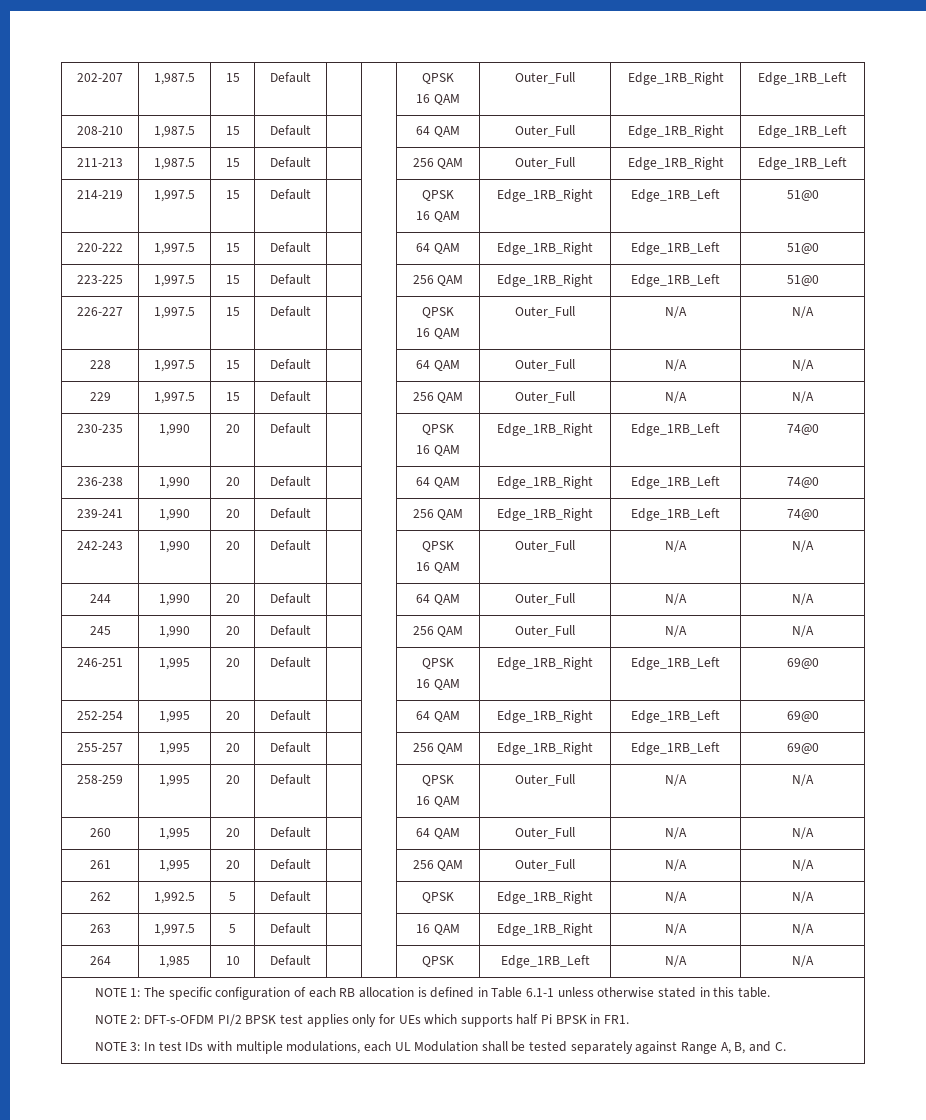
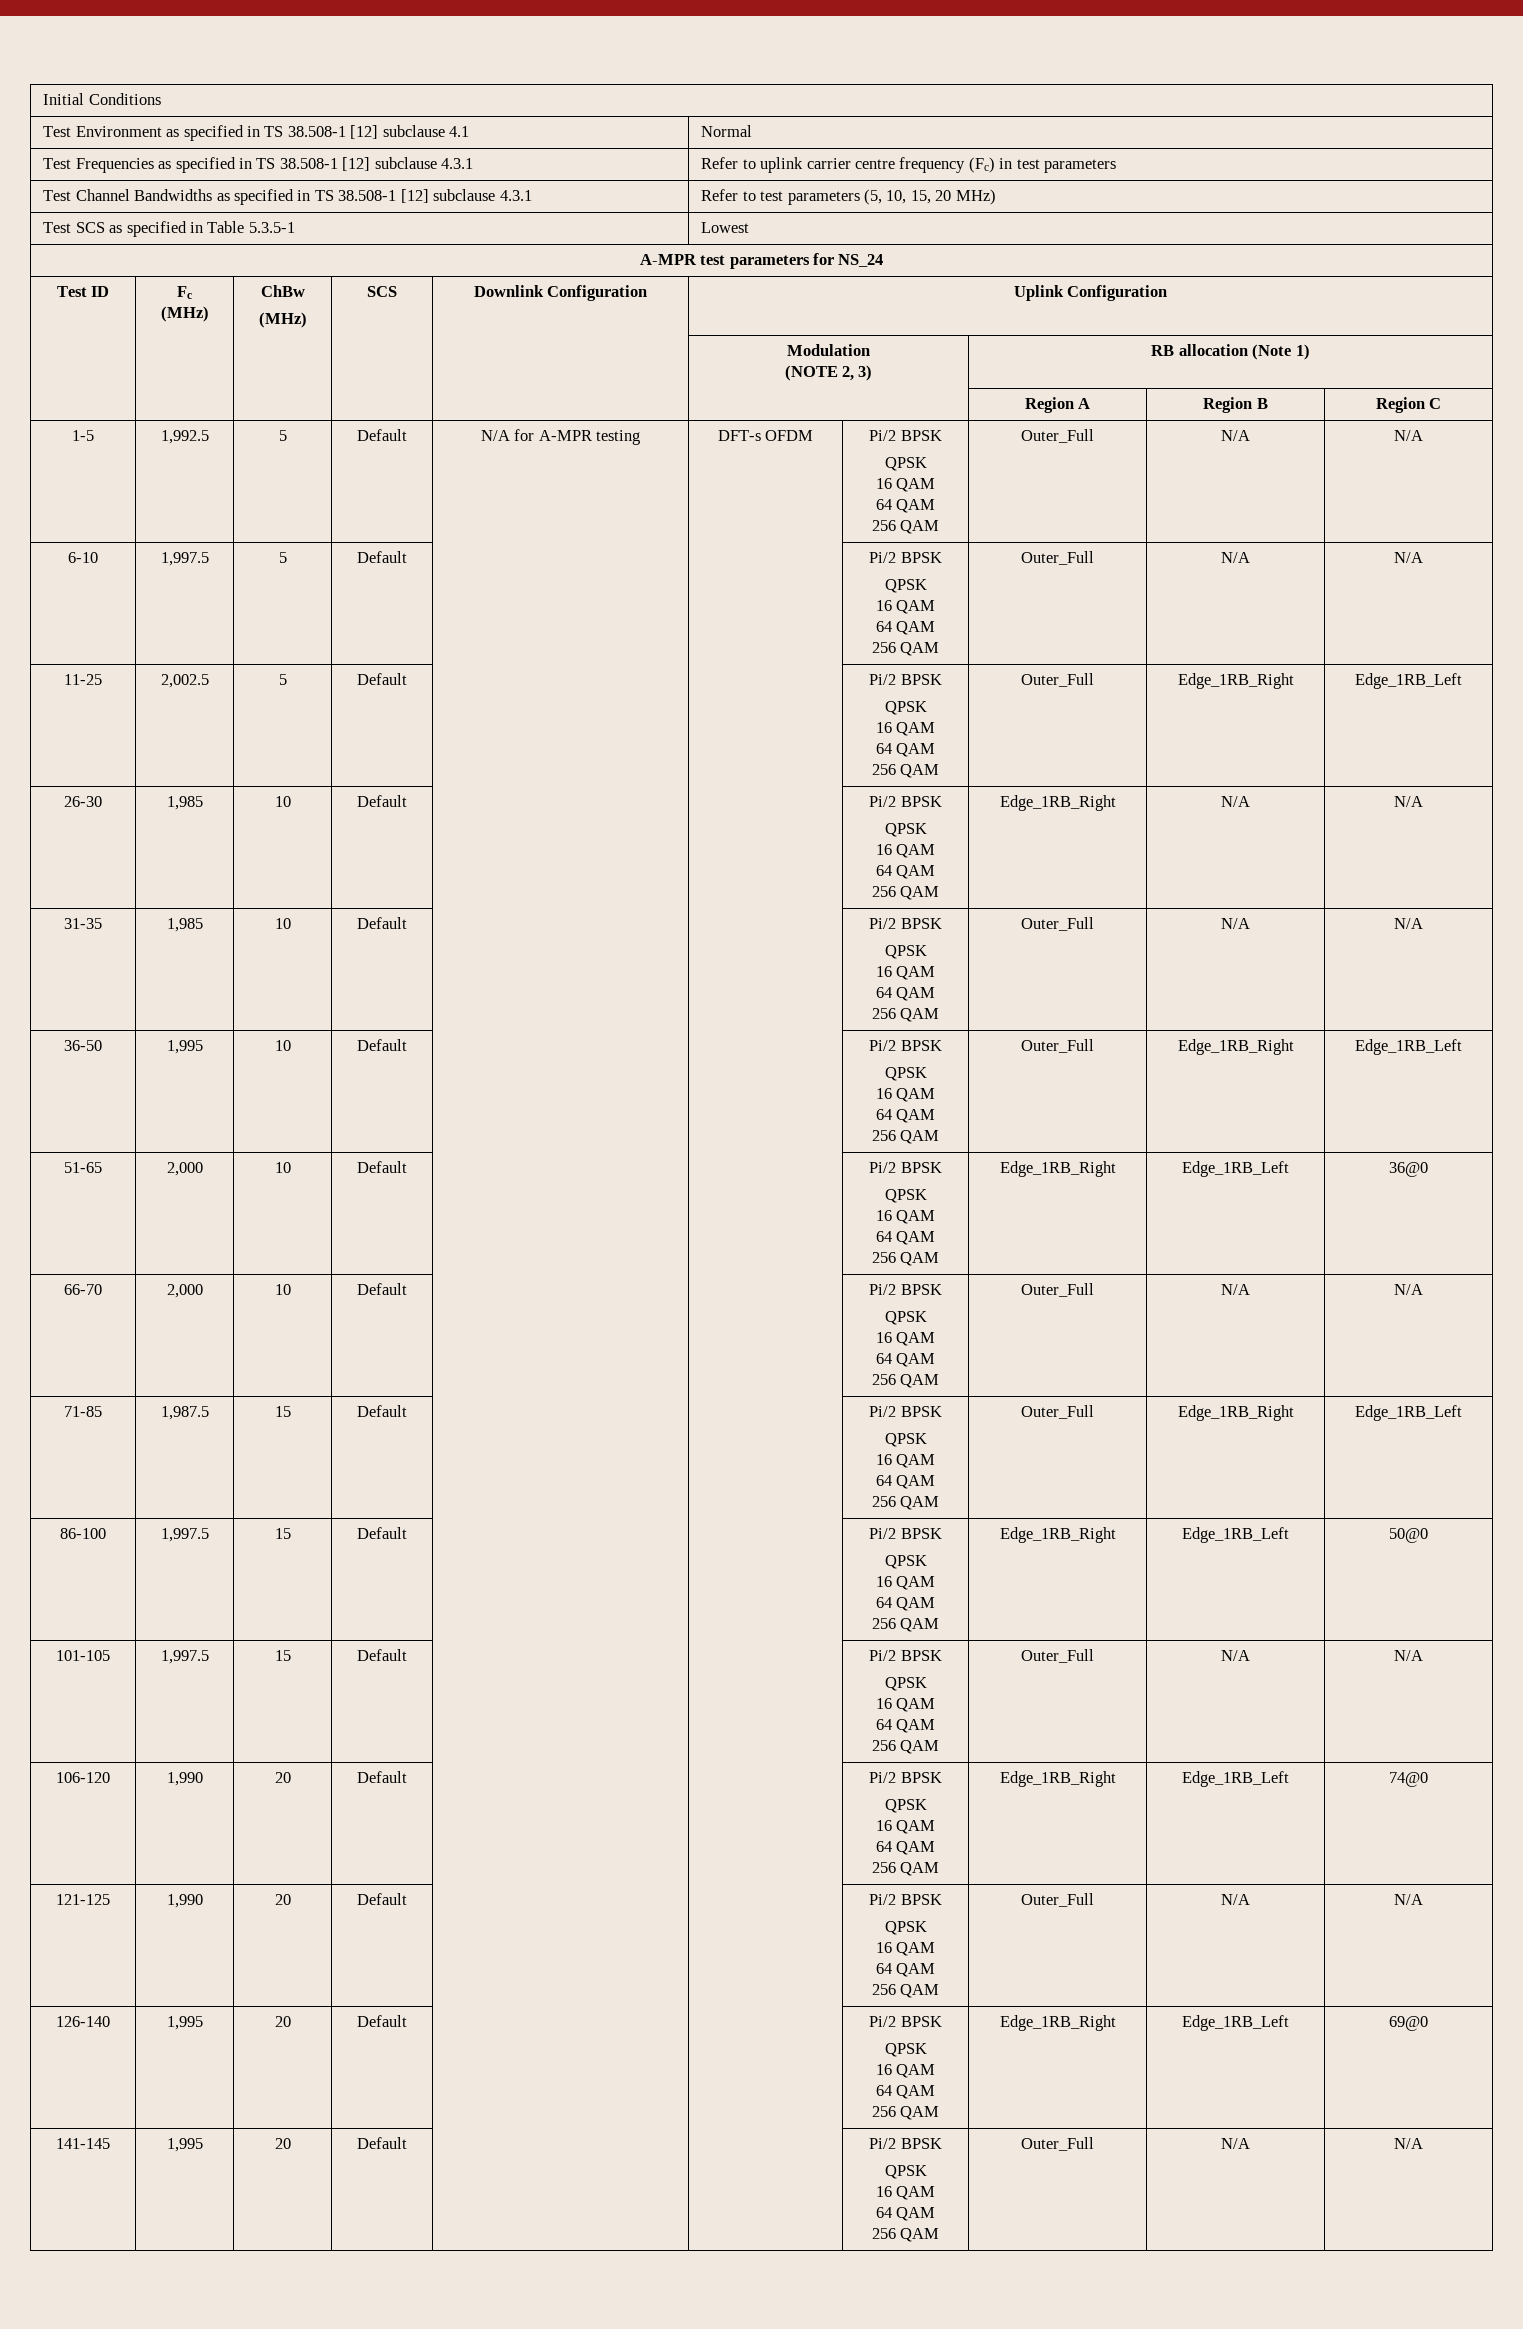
[77,73,123,82] [154,73,195,85] [225,73,240,82] [270,72,311,83] [422,73,454,84] [416,94,460,105] [515,72,575,84] [627,72,724,85] [758,72,847,85] [77,126,123,135] [154,126,195,138] [225,126,240,135] [270,125,311,136] [416,126,460,137] [515,125,575,137] [627,125,724,138] [758,125,847,138] [77,158,123,167] [154,158,195,170] [225,158,240,167] [270,157,311,168] [412,158,464,169] [515,157,575,169] [627,157,724,170] [758,157,847,170] [77,190,123,199] [154,190,195,202] [225,190,240,199] [270,189,311,200] [422,190,454,201] [416,211,460,222] [497,189,593,202] [631,189,720,202] [786,190,819,201] [77,243,123,252] [154,243,195,255] [225,243,240,252] [270,242,311,253] [416,243,460,254] [497,242,593,255] [631,242,720,255] [786,243,819,254] [77,275,123,284] [154,275,195,287] [225,275,240,284] [270,274,311,285] [412,275,464,286] [497,274,593,287] [631,274,720,287] [786,275,819,286] [77,307,123,316] [154,307,195,319] [225,307,240,316] [270,306,311,317] [422,307,454,318] [416,328,460,339] [515,306,575,318] [665,306,687,318] [792,306,814,318] [89,360,111,369] [154,360,195,372] [225,360,240,369] [270,359,311,370] [416,360,460,371] [515,359,575,371] [665,359,687,371] [792,359,814,371] [89,392,111,401] [154,392,195,404] [225,392,240,401] [270,391,311,402] [412,392,464,403] [515,391,575,403] [665,391,687,403] [792,391,814,403] [77,424,123,433] [159,424,190,436] [225,424,240,433] [270,423,311,434] [422,424,454,435] [416,445,460,456] [497,423,593,436] [631,423,720,436] [786,424,819,435] [77,477,123,486] [159,477,190,489] [225,477,240,486] [270,476,311,487] [416,477,460,488] [497,476,593,489] [631,476,720,489] [786,477,819,488] [77,509,123,518] [159,509,190,521] [225,509,240,518] [270,508,311,519] [412,509,464,520] [497,508,593,521] [631,508,720,521] [786,509,819,520] [77,541,123,550] [159,541,190,553] [225,541,240,550] [270,540,311,551] [422,541,454,552] [416,562,460,573] [515,540,575,552] [665,540,687,552] [792,540,814,552] [89,594,111,603] [159,594,190,606] [225,594,240,603] [270,593,311,604] [416,594,460,605] [515,593,575,605] [665,593,687,605] [792,593,814,605] [89,626,111,635] [159,626,190,638] [225,626,240,635] [270,625,311,636] [412,626,464,637] [515,625,575,637] [665,625,687,637] [792,625,814,637] [77,658,123,667] [159,658,190,670] [225,658,240,667] [270,657,311,668] [422,658,454,669] [416,679,460,690] [497,657,593,670] [631,657,720,670] [786,658,819,669] [77,711,123,720] [159,711,190,723] [225,711,240,720] [270,710,311,721] [416,711,460,722] [497,710,593,723] [631,710,720,723] [786,711,819,722] [77,743,123,752] [159,743,190,755] [225,743,240,752] [270,742,311,753] [412,743,464,754] [497,742,593,755] [631,742,720,755] [786,743,819,754] [77,775,123,784] [159,775,190,787] [225,775,240,784] [270,774,311,785] [422,775,454,786] [416,796,460,807] [515,774,575,786] [665,774,687,786] [792,774,814,786] [89,828,111,837] [159,828,190,840] [225,828,240,837] [270,827,311,838] [416,828,460,839] [515,827,575,839] [665,827,687,839] [792,827,814,839] [89,860,111,869] [159,860,190,872] [225,860,240,869] [270,859,311,870] [412,860,464,871] [515,859,575,871] [665,859,687,871] [792,859,814,871] [89,892,111,901] [154,892,195,904] [229,892,236,901] [270,891,311,902] [422,892,454,903] [497,891,593,904] [665,891,687,903] [792,891,814,903] [89,924,111,933] [154,924,195,936] [229,924,236,933] [270,923,311,934] [416,924,460,935] [497,923,593,936] [665,923,687,935] [792,923,814,935] [89,956,111,965] [159,956,190,968] [225,956,240,965] [270,955,311,966] [422,956,454,967] [500,955,590,968] [665,955,687,967] [792,955,814,967] [94,987,770,1000] [94,1014,630,1027] [94,1041,786,1054] 202-207 | 1,987.5 | 15 | Default | | | QPSK // 16 QAM | Outer_Full | Edge_1RB_Right | Edge_1RB_Left // 208-210 | 1,987.5 | 15 | Default | | | 64 QAM | Outer_Full | Edge_1RB_Right | Edge_1RB_Left // 211-213 | 1,987.5 | 15 | Default | | | 256 QAM | Outer_Full | Edge_1RB_Right | Edge_1RB_Left // 214-219 | 1,997.5 | 15 | Default | | | QPSK // 16 QAM | Edge_1RB_Right | Edge_1RB_Left | 51@0 // 220-222 | 1,997.5 | 15 | Default | | | 64 QAM | Edge_1RB_Right | Edge_1RB_Left | 51@0 // 223-225 | 1,997.5 | 15 | Default | | | 256 QAM | Edge_1RB_Right | Edge_1RB_Left | 51@0 // 226-227 | 1,997.5 | 15 | Default | | | QPSK // 16 QAM | Outer_Full | N/A | N/A // 228 | 1,997.5 | 15 | Default | | | 64 QAM | Outer_Full | N/A | N/A // 229 | 1,997.5 | 15 | Default | | | 256 QAM | Outer_Full | N/A | N/A // 230-235 | 1,990 | 20 | Default | | | QPSK // 16 QAM | Edge_1RB_Right | Edge_1RB_Left | 74@0 // 236-238 | 1,990 | 20 | Default | | | 64 QAM | Edge_1RB_Right | Edge_1RB_Left | 74@0 // 239-241 | 1,990 | 20 | Default | | | 256 QAM | Edge_1RB_Right | Edge_1RB_Left | 74@0 // 242-243 | 1,990 | 20 | Default | | | QPSK // 16 QAM | Outer_Full | N/A | N/A // 244 | 1,990 | 20 | Default | | | 64 QAM | Outer_Full | N/A | N/A // 245 | 1,990 | 20 | Default | | | 256 QAM | Outer_Full | N/A | N/A // 246-251 | 1,995 | 20 | Default | | | QPSK // 16 QAM | Edge_1RB_Right | Edge_1RB_Left | 69@0 // 252-254 | 1,995 | 20 | Default | | | 64 QAM | Edge_1RB_Right | Edge_1RB_Left | 69@0 // 255-257 | 1,995 | 20 | Default | | | 256 QAM | Edge_1RB_Right | Edge_1RB_Left | 69@0 // 258-259 | 1,995 | 20 | Default | | | QPSK // 16 QAM | Outer_Full | N/A | N/A // 260 | 1,995 | 20 | Default | | | 64 QAM | Outer_Full | N/A | N/A // 261 | 1,995 | 20 | Default | | | 256 QAM | Outer_Full | N/A | N/A // 262 | 1,992.5 | 5 | Default | | | QPSK | Edge_1RB_Right | N/A | N/A // 263 | 1,997.5 | 5 | Default | | | 16 QAM | Edge_1RB_Right | N/A | N/A // 264 | 1,985 | 10 | Default | | | QPSK | Edge_1RB_Left | N/A | N/A // NOTE 1: The specific configuration of each RB allocation is defined in Table 6.1-1 unless otherwise stated in this table. // NOTE 2: DFT-s-OFDM PI/2 BPSK test applies only for UEs which supports half Pi BPSK in FR1. // NOTE 3: In test IDs with multiple modulations, each UL Modulation shall be tested separately against Range A, B, and C. -> [43,93,161,105] [43,125,470,141] [701,125,753,137] [43,157,474,173] [701,157,1117,173] [43,189,532,205] [701,189,996,205] [43,221,295,237] [701,222,750,233] [639,253,884,269] [56,286,110,297] [177,286,192,299] [160,306,209,322] [260,285,305,297] [258,312,307,328] [367,286,397,297] [473,285,648,301] [1013,285,1168,301] [787,344,870,356] [784,365,873,381] [1151,344,1310,360] [1024,397,1091,413] [1203,397,1268,413] [1375,397,1442,413] [72,430,94,441] [160,430,209,444] [278,430,287,441] [357,429,407,441] [480,429,641,445] [717,430,814,441] [869,430,942,441] [884,457,927,471] [875,478,936,492] [875,499,936,513] [871,520,940,534] [1021,429,1094,443] [1221,430,1250,441] [1394,430,1423,441] [68,552,98,563] [160,552,209,566] [278,552,287,563] [357,551,407,563] [869,552,942,563] [884,579,927,593] [875,600,936,614] [875,621,936,635] [871,642,940,656] [1021,551,1094,565] [1221,552,1250,563] [1394,552,1423,563] [64,674,102,685] [160,674,209,688] [278,674,287,685] [357,673,407,685] [869,674,942,685] [884,701,927,715] [875,722,936,736] [875,743,936,757] [871,764,940,778] [1021,673,1094,687] [1177,673,1294,689] [1355,673,1462,689] [64,796,102,807] [166,796,203,810] [274,796,291,807] [357,795,407,807] [869,796,942,807] [884,823,927,837] [875,844,936,858] [875,865,936,879] [871,886,940,900] [999,795,1116,811] [1221,796,1250,807] [1394,796,1423,807] [64,918,102,929] [166,918,203,932] [274,918,291,929] [357,917,407,929] [869,918,942,929] [884,945,927,959] [875,966,936,980] [875,987,936,1001] [871,1008,940,1022] [1021,917,1094,931] [1221,918,1250,929] [1394,918,1423,929] [64,1040,102,1051] [166,1040,203,1054] [274,1040,291,1051] [357,1039,407,1051] [869,1040,942,1051] [884,1067,927,1081] [875,1088,936,1102] [875,1109,936,1123] [871,1130,940,1144] [1021,1039,1094,1053] [1177,1039,1294,1055] [1355,1039,1462,1055] [64,1162,102,1173] [166,1162,203,1176] [274,1162,291,1173] [357,1161,407,1173] [869,1162,942,1173] [884,1189,927,1203] [875,1210,936,1224] [875,1231,936,1245] [871,1252,940,1266] [999,1161,1116,1177] [1182,1161,1289,1177] [1389,1162,1428,1177] [64,1284,102,1295] [166,1284,203,1298] [274,1284,291,1295] [357,1283,407,1295] [869,1284,942,1295] [884,1311,927,1325] [875,1332,936,1346] [875,1353,936,1367] [871,1374,940,1388] [1021,1283,1094,1297] [1221,1284,1250,1295] [1394,1284,1423,1295] [64,1406,102,1417] [160,1406,209,1420] [274,1406,291,1417] [357,1405,407,1417] [869,1406,942,1417] [884,1433,927,1447] [875,1454,936,1468] [875,1475,936,1489] [871,1496,940,1510] [1021,1405,1094,1419] [1177,1405,1294,1421] [1355,1405,1462,1421] [60,1528,106,1539] [160,1528,209,1542] [274,1528,291,1539] [357,1527,407,1539] [869,1528,942,1539] [884,1555,927,1569] [875,1576,936,1590] [875,1597,936,1611] [871,1618,940,1632] [999,1527,1116,1543] [1182,1527,1289,1543] [1389,1528,1428,1543] [56,1650,110,1661] [160,1650,209,1664] [274,1650,291,1661] [357,1649,407,1661] [869,1650,942,1661] [884,1677,927,1691] [875,1698,936,1712] [875,1719,936,1733] [871,1740,940,1754] [1021,1649,1094,1663] [1221,1650,1250,1661] [1394,1650,1423,1661] [56,1772,110,1783] [166,1772,203,1786] [274,1772,291,1783] [357,1771,407,1783] [869,1772,942,1783] [884,1799,927,1813] [875,1820,936,1834] [875,1841,936,1855] [871,1862,940,1876] [999,1771,1116,1787] [1182,1771,1289,1787] [1389,1772,1428,1787] [56,1894,110,1905] [166,1894,203,1908] [274,1894,291,1905] [357,1893,407,1905] [869,1894,942,1905] [884,1921,927,1935] [875,1942,936,1956] [875,1963,936,1977] [871,1984,940,1998] [1021,1893,1094,1907] [1221,1894,1250,1905] [1394,1894,1423,1905] [56,2016,110,2027] [166,2016,203,2030] [274,2016,291,2027] [357,2015,407,2027] [869,2016,942,2027] [884,2043,927,2057] [875,2064,936,2078] [875,2085,936,2099] [871,2106,940,2120] [999,2015,1116,2031] [1182,2015,1289,2031] [1389,2016,1428,2031] [56,2138,110,2149] [166,2138,203,2152] [274,2138,291,2149] [357,2137,407,2149] [869,2138,942,2149] [884,2165,927,2179] [875,2186,936,2200] [875,2207,936,2221] [871,2228,940,2242] [1021,2137,1094,2151] [1221,2138,1250,2149] [1394,2138,1423,2149] Initial Conditions // Test Environment as specified in TS 38.508-1 [12] subclause 4.1 | Normal // Test Frequencies as specified in TS 38.508-1 [12] subclause 4.3.1 | Refer to uplink carrier centre frequency (Fc) in test parameters // Test Channel Bandwidths as specified in TS 38.508-1 [12] subclause 4.3.1 | Refer to test parameters (5, 10, 15, 20 MHz) // Test SCS as specified in Table 5.3.5-1 | Lowest // A-MPR test parameters for NS_24 // Test ID | Fc // (MHz) | ChBw // (MHz) | SCS | Downlink Configuration | Uplink Configuration // | | | | | Modulation // (NOTE 2, 3) | RB allocation (Note 1) // | | | | | | Region A | Region B | Region C // 1-5 | 1,992.5 | 5 | Default | N/A for A-MPR testing | DFT-s OFDM | Pi/2 BPSK // QPSK // 16 QAM // 64 QAM // 256 QAM | Outer_Full | N/A | N/A // 6-10 | 1,997.5 | 5 | Default | | | Pi/2 BPSK // QPSK // 16 QAM // 64 QAM // 256 QAM | Outer_Full | N/A | N/A // 11-25 | 2,002.5 | 5 | Default | | | Pi/2 BPSK // QPSK // 16 QAM // 64 QAM // 256 QAM | Outer_Full | Edge_1RB_Right | Edge_1RB_Left // 26-30 | 1,985 | 10 | Default | | | Pi/2 BPSK // QPSK // 16 QAM // 64 QAM // 256 QAM | Edge_1RB_Right | N/A | N/A // 31-35 | 1,985 | 10 | Default | | | Pi/2 BPSK // QPSK // 16 QAM // 64 QAM // 256 QAM | Outer_Full | N/A | N/A // 36-50 | 1,995 | 10 | Default | | | Pi/2 BPSK // QPSK // 16 QAM // 64 QAM // 256 QAM | Outer_Full | Edge_1RB_Right | Edge_1RB_Left // 51-65 | 2,000 | 10 | Default | | | Pi/2 BPSK // QPSK // 16 QAM // 64 QAM // 256 QAM | Edge_1RB_Right | Edge_1RB_Left | 36@0 // 66-70 | 2,000 | 10 | Default | | | Pi/2 BPSK // QPSK // 16 QAM // 64 QAM // 256 QAM | Outer_Full | N/A | N/A // 71-85 | 1,987.5 | 15 | Default | | | Pi/2 BPSK // QPSK // 16 QAM // 64 QAM // 256 QAM | Outer_Full | Edge_1RB_Right | Edge_1RB_Left // 86-100 | 1,997.5 | 15 | Default | | | Pi/2 BPSK // QPSK // 16 QAM // 64 QAM // 256 QAM | Edge_1RB_Right | Edge_1RB_Left | 50@0 // 101-105 | 1,997.5 | 15 | Default | | | Pi/2 BPSK // QPSK // 16 QAM // 64 QAM // 256 QAM | Outer_Full | N/A | N/A // 106-120 | 1,990 | 20 | Default | | | Pi/2 BPSK // QPSK // 16 QAM // 64 QAM // 256 QAM | Edge_1RB_Right | Edge_1RB_Left | 74@0 // 121-125 | 1,990 | 20 | Default | | | Pi/2 BPSK // QPSK // 16 QAM // 64 QAM // 256 QAM | Outer_Full | N/A | N/A // 126-140 | 1,995 | 20 | Default | | | Pi/2 BPSK // QPSK // 16 QAM // 64 QAM // 256 QAM | Edge_1RB_Right | Edge_1RB_Left | 69@0 // 141-145 | 1,995 | 20 | Default | | | Pi/2 BPSK // QPSK // 16 QAM // 64 QAM // 256 QAM | Outer_Full | N/A | N/A

